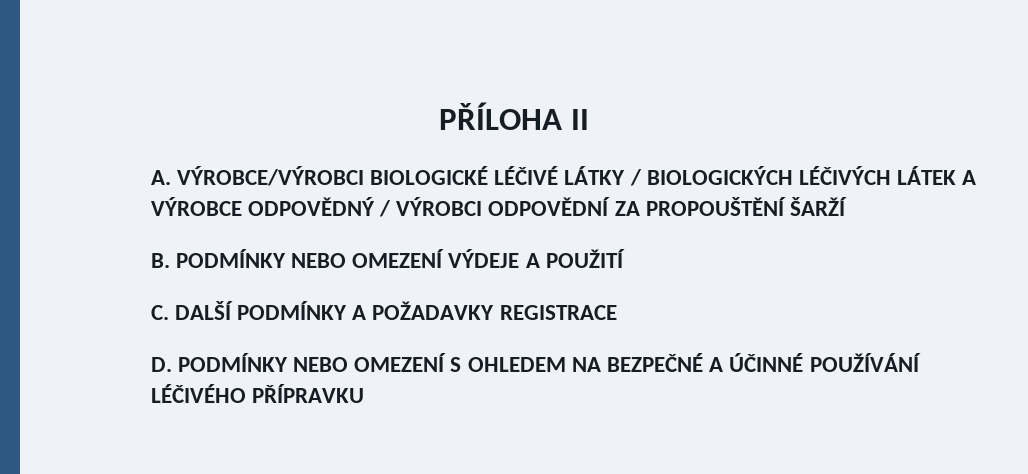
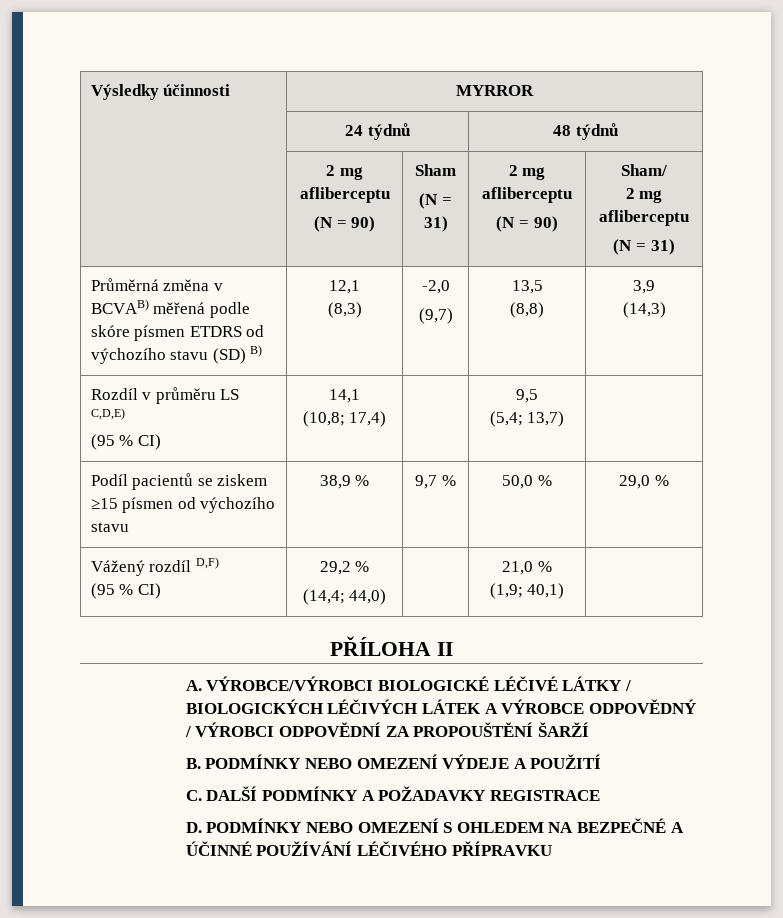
(439, 116) none -> [90,84,231,100] [456,85,534,96] [345,123,410,140] [553,123,618,140] [326,165,363,180] [299,187,390,203] [313,216,376,232] [415,164,456,176] [419,193,452,209] [423,216,448,232] [508,165,546,180] [482,187,572,203] [496,216,558,232] [621,164,667,176] [625,188,663,203] [599,210,689,226] [613,239,675,255] [90,278,223,291] [90,299,250,318] [90,325,265,341] [90,345,263,364] [329,280,360,294] [327,302,362,318] [421,280,450,294] [418,308,453,324] [511,280,543,294] [510,302,544,318] [633,280,655,294] [622,302,666,318] [90,387,240,404] [90,408,125,420] [90,434,161,450] [329,389,360,403] [302,411,387,427] [516,389,538,403] [489,411,565,427] [90,473,268,490] [90,497,276,513] [90,522,129,532] [319,475,370,489] [415,475,456,489] [502,475,552,489] [619,475,669,489] [90,557,219,576] [90,583,161,599] [319,561,370,575] [302,589,387,605] [502,561,552,575] [489,583,565,599] Výsledky účinnosti | MYRROR // | 24 týdnů | 48 týdnů // | 2 mg afliberceptu // (N = 90) | Sham // (N = 31) | 2 mg afliberceptu // (N = 90) | Sham/ // 2 mg afliberceptu // (N = 31) // Průměrná změna v BCVAB) měřená podle skóre písmen ETDRS od výchozího stavu (SD) B) | 12,1 // (8,3) | -2,0 // (9,7) | 13,5 // (8,8) | 3,9 // (14,3) // Rozdíl v průměru LS C,D,E) // (95 % CI) | 14,1 // (10,8; 17,4) | | 9,5 // (5,4; 13,7) | // Podíl pacientů se ziskem ≥15 písmen od výchozího stavu | 38,9 % | 9,7 % | 50,0 % | 29,0 % // Vážený rozdíl D,F) // (95 % CI) | 29,2 % // (14,4; 44,0) | | 21,0 % // (1,9; 40,1) | //

